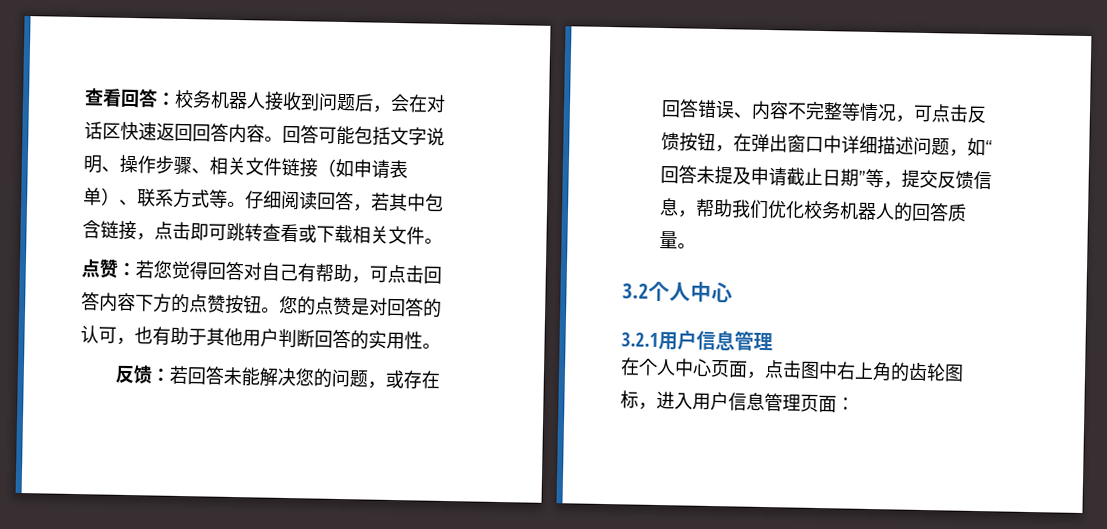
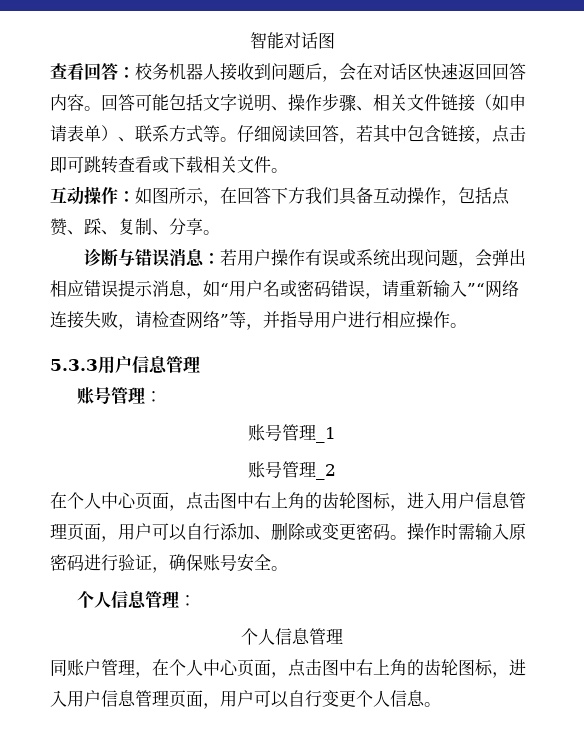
(84, 97) none -> [249,32,335,49] 智能对话图 //
[81,259,442,284] [81,292,442,318] [80,325,441,350] [114,365,440,389] [660,99,987,124] [660,131,993,157] [659,165,992,190] [658,197,967,222] [658,230,696,250] [622,280,733,303] [621,329,773,352] 点赞：若您觉得回答对自己有帮助，可点击回答内容下方的点赞按钮。您的点赞是对回答的认可，也有助于其他用户判断回答的实用性。 // 反馈：若回答未能解决您的问题，或存在回答错误、内容不完整等情况，可点击反馈按钮，在弹出窗口中详细描述问题，如“回答未提及申请截止日期”等，提交反馈信息，帮助我们优化校务机器人的回答质量。 // 3.2个人中心 // 3.2.1用户信息管理 -> [50,186,510,206] [50,218,220,236] [83,248,526,268] [50,280,519,299] [50,311,467,330] [50,355,200,374] [77,387,163,404] [248,424,336,443] [248,461,336,480] 互动操作：如图所示，在回答下方我们具备互动操作，包括点赞、踩、复制、分享。 // 诊断与错误消息：若用户操作有误或系统出现问题，会弹出相应错误提示消息，如“用户名或密码错误，请重新输入”“网络连接失败，请检查网络”等，并指导用户进行相应操作。 // 5.3.3用户信息管理 // 账号管理： // 账号管理_1 // 账号管理_2
[836,397,855,411] ： -> [101,522,526,542] [50,554,288,573] [77,590,197,609] [241,628,343,645] [50,659,526,678] [50,690,441,709] ，用户可以自行添加、删除或变更密码。操作时需输入原密码进行验证，确保账号安全。 // 个人信息管理： // 个人信息管理 // 同账户管理，在个人中心页面，点击图中右上角的齿轮图标，进入用户信息管理页面，用户可以自行变更个人信息。

